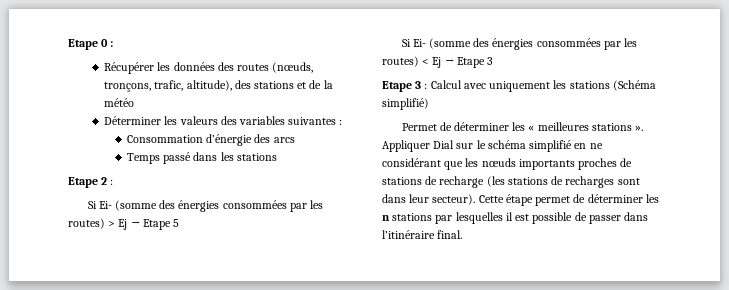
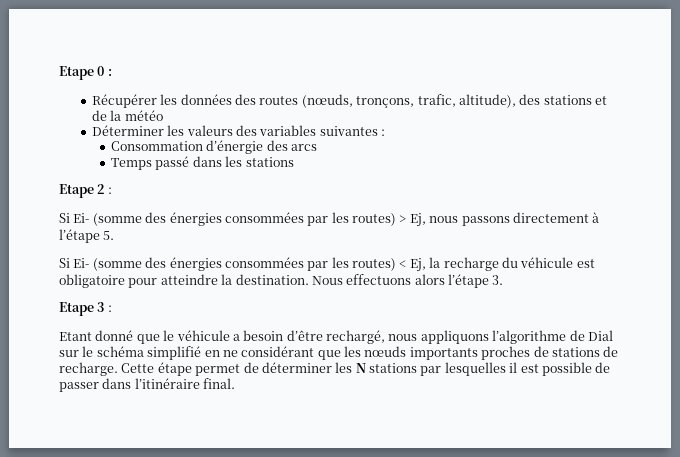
[118,219,180,230] Ej → Etape 5 -> [409,212,600,227] [59,229,115,243] Ej, nous passons directement à l’étape 5.
[432,57,494,68] [382,80,656,92] [382,98,429,110] [401,122,644,131] [382,140,430,152] Ej → Etape 3 // Etape 3 : Calcul avec uniquement les stations (Schéma simplifié) // Permet de déterminer les « meilleures stations ». Appliquer -> [409,257,595,272] [59,274,504,288] [59,302,112,316] [59,330,585,344] Ej, la recharge du véhicule est obligatoire pour atteindre la destination. Nous effectuons alors l’étape 3. // Etape 3 : // Etant donné que le véhicule a besoin d’être rechargé, nous appliquons l’algorithme de
[439,176,640,188] [382,194,476,205] recharge (les stations de recharges sont dans leur secteur). -> [59,362,118,376] recharge.
[382,215,390,221] n -> [355,363,366,373] N

